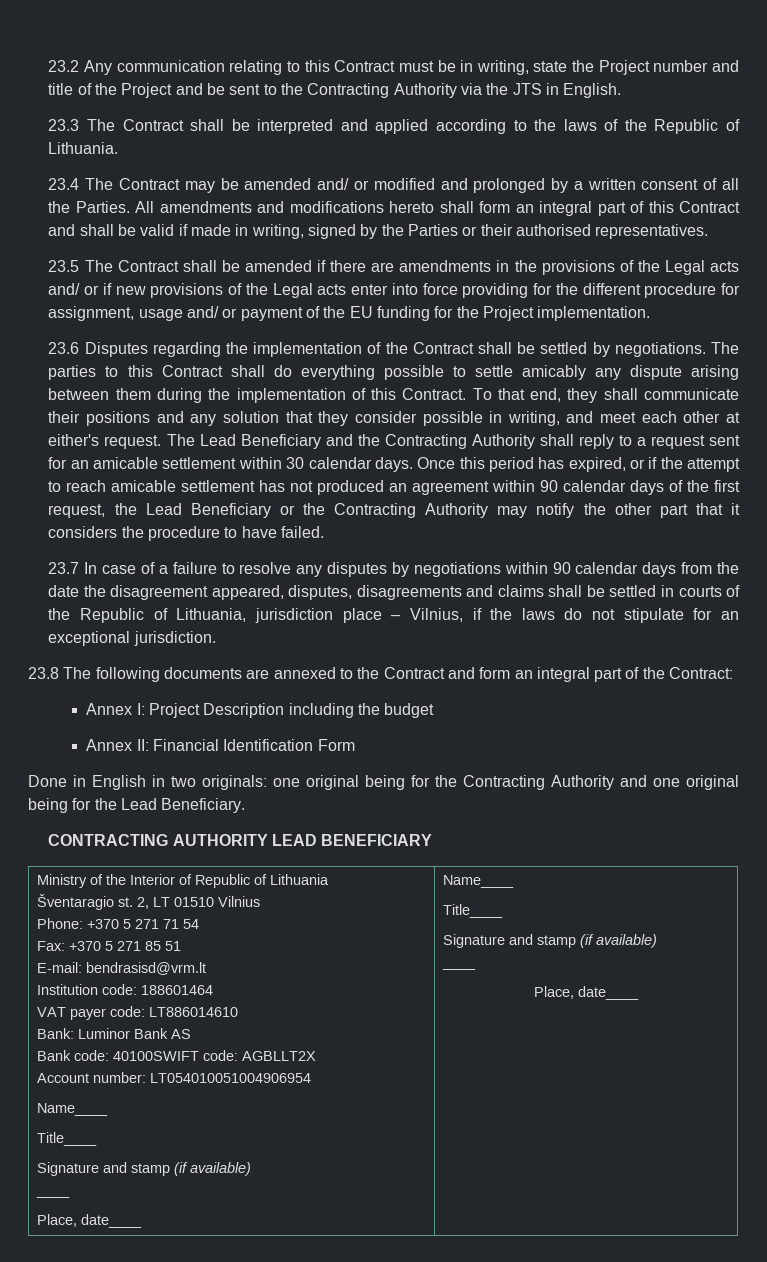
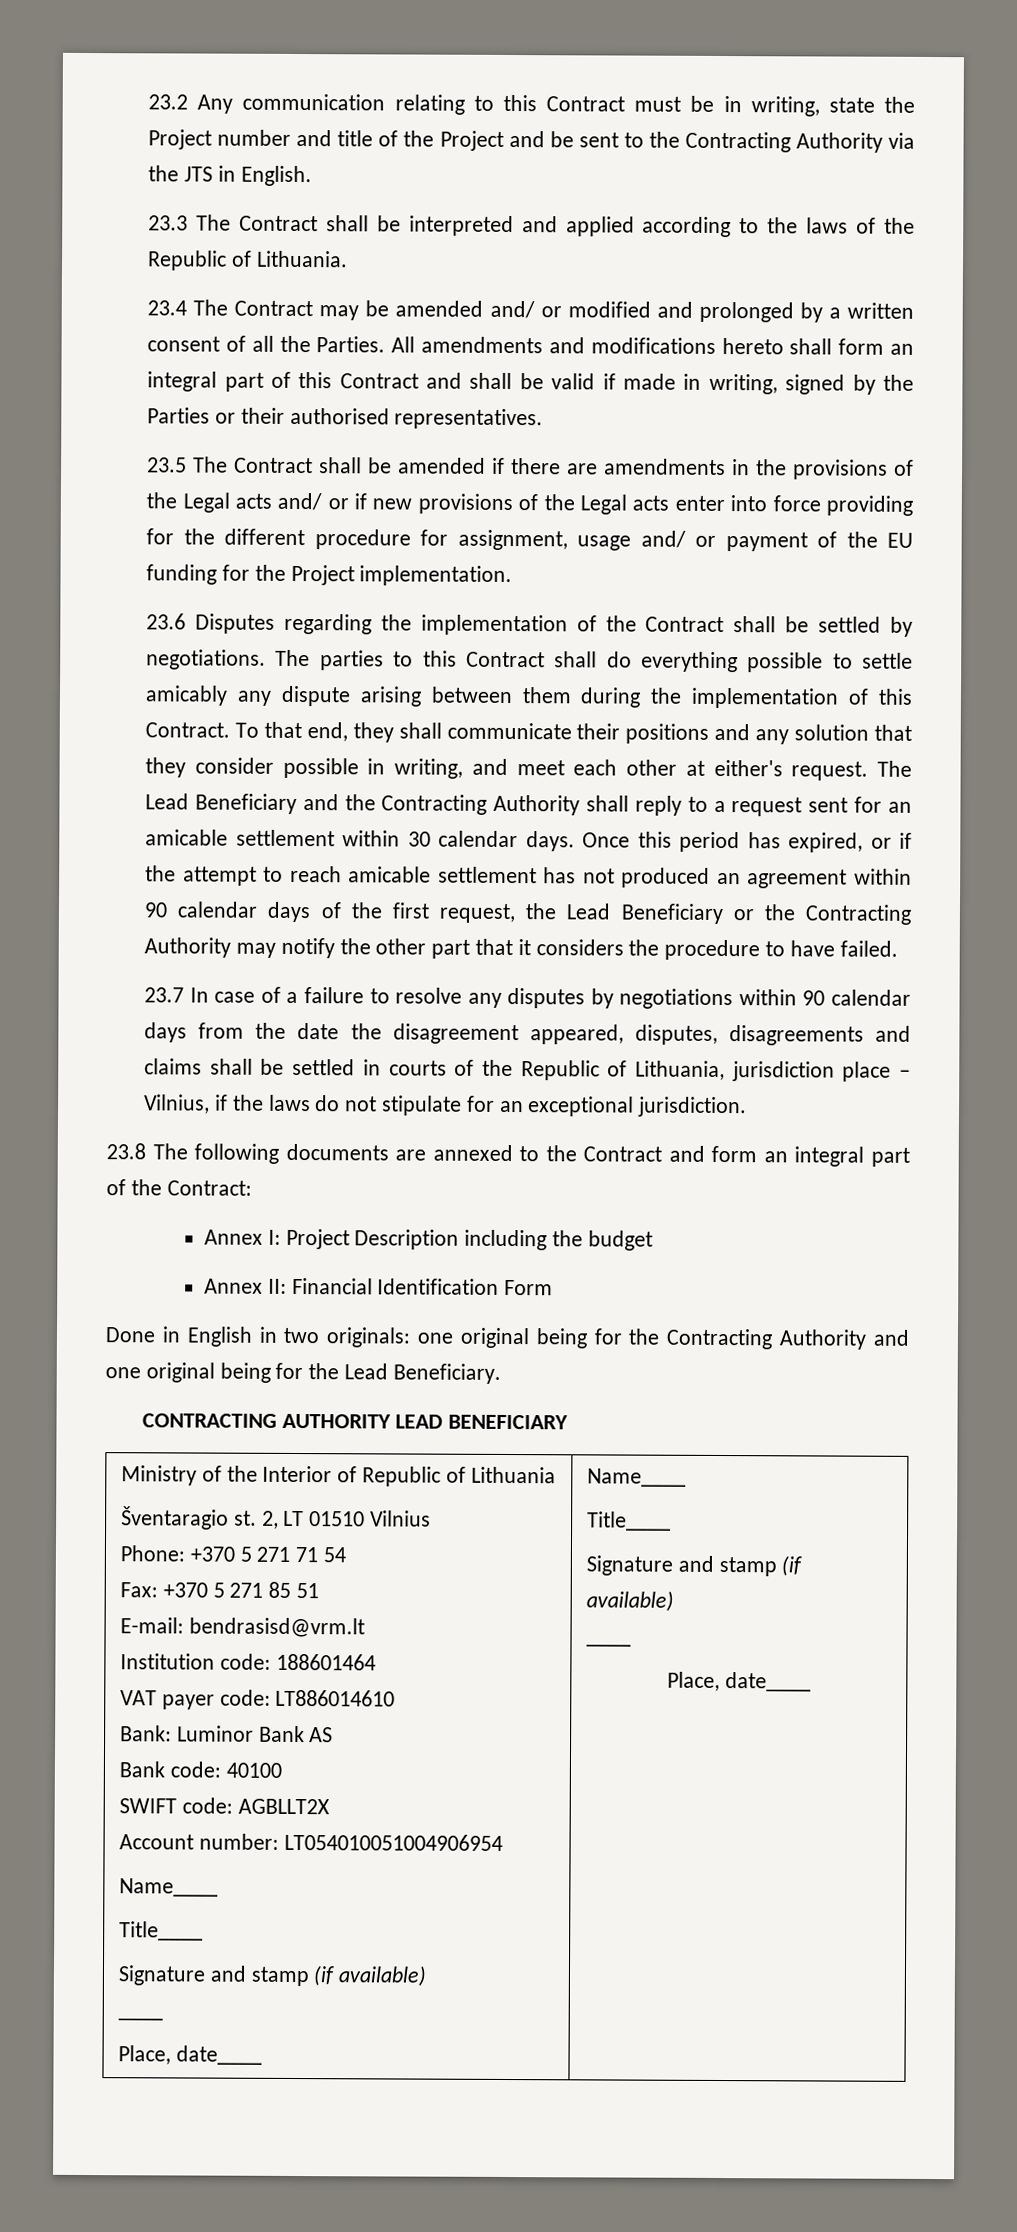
[113,1051,200,1061] 40100SWIFT -> [225,1762,282,1778] [119,1798,178,1814] 40100 // SWIFT

